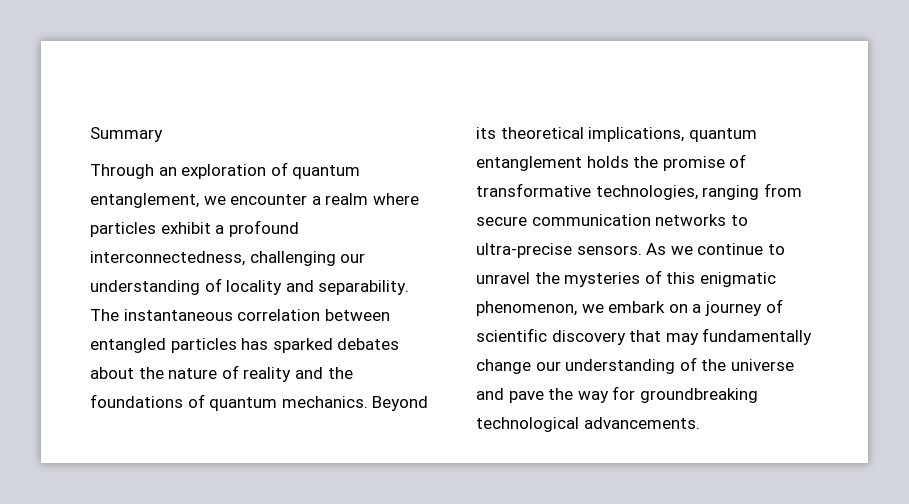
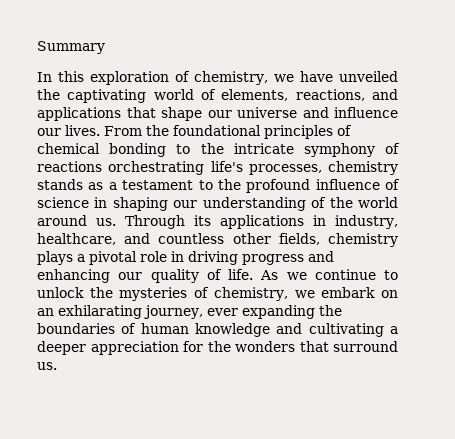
[90,162,361,179] [90,193,419,208] [90,220,299,237] [90,251,366,266] [90,278,410,295] [90,309,390,321] [90,338,400,353] [90,365,353,382] [90,394,429,411] [476,127,757,142] [476,154,747,171] [476,183,802,200] [476,214,748,226] [476,243,642,258] Through an exploration of quantum entanglement, we encounter a realm where particles exhibit a profound interconnectedness, challenging our understanding of locality and separability. The instantaneous correlation between entangled particles has sparked debates about the nature of reality and the foundations of quantum mechanics. Beyond its theoretical implications, quantum entanglement holds the promise of transformative technologies, ranging from secure communication networks to ultra-precise sensors. -> [37,71,398,85] [37,89,398,103] [37,107,398,121] [37,125,352,139] [37,143,400,157] [37,161,398,175] [37,179,400,193] [37,197,398,211] [37,215,399,229] [37,233,398,247] [37,251,334,265] [37,269,253,283] In this exploration of chemistry, we have unveiled the captivating world of elements, reactions, and applications that shape our universe and influence our lives. From the foundational principles of chemical bonding to the intricate symphony of reactions orchestrating life's processes, chemistry stands as a testament to the profound influence of science in shaping our understanding of the world around us. Through its applications in industry, healthcare, and countless other fields, chemistry plays a pivotal role in driving progress and enhancing our quality of life.
[476,272,530,284] unravel -> [37,287,84,298] unlock
[666,272,776,287] [476,299,783,316] [476,328,813,345] [476,357,794,374] [476,386,758,403] [476,417,700,432] this enigmatic phenomenon, we embark on a journey of scientific discovery that may fundamentally change our understanding of the universe and pave the way for groundbreaking technological advancements. -> [213,287,398,301] [37,305,342,319] [37,323,398,337] [37,341,398,355] [37,362,57,370] chemistry, we embark on an exhilarating journey, ever expanding the boundaries of human knowledge and cultivating a deeper appreciation for the wonders that surround us.

